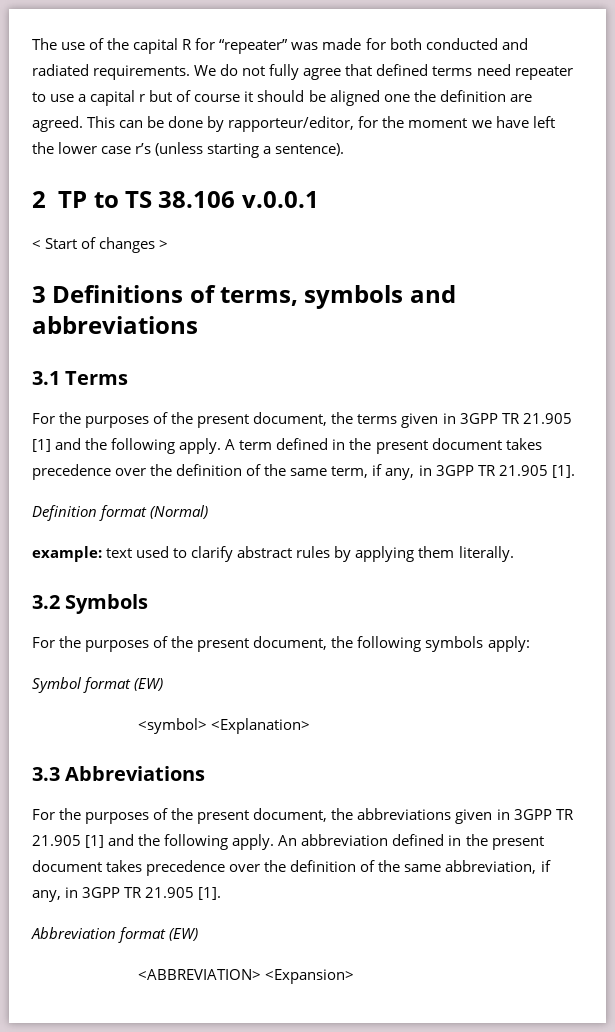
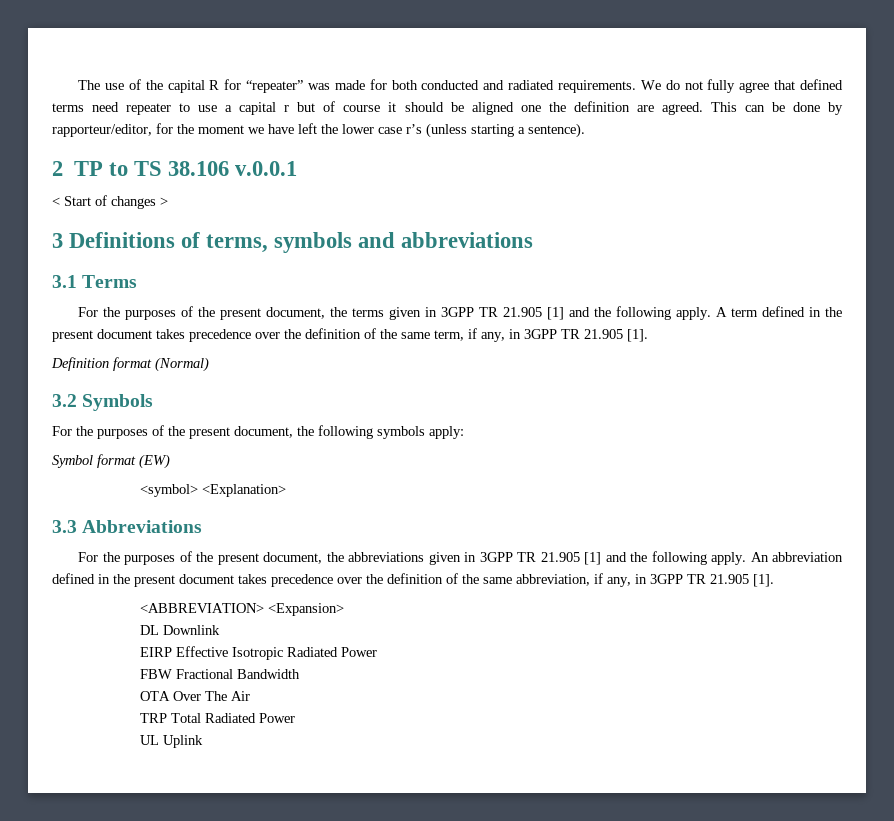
[32,546,514,562] // example: text used to clarify abstract rules by applying them literally. -> (209, 364) none
[31,927,199,943] // Abbreviation format (EW) -> (774, 580) none
(354, 976) none -> [140,625,221,635] [140,646,378,660] [140,669,301,679] [140,691,251,701] [140,713,296,723] [140,735,204,748] // DL Downlink // EIRP Effective Isotropic Radiated Power // FBW Fractional Bandwidth // OTA Over The Air // TRP Total Radiated Power // UL Uplink

